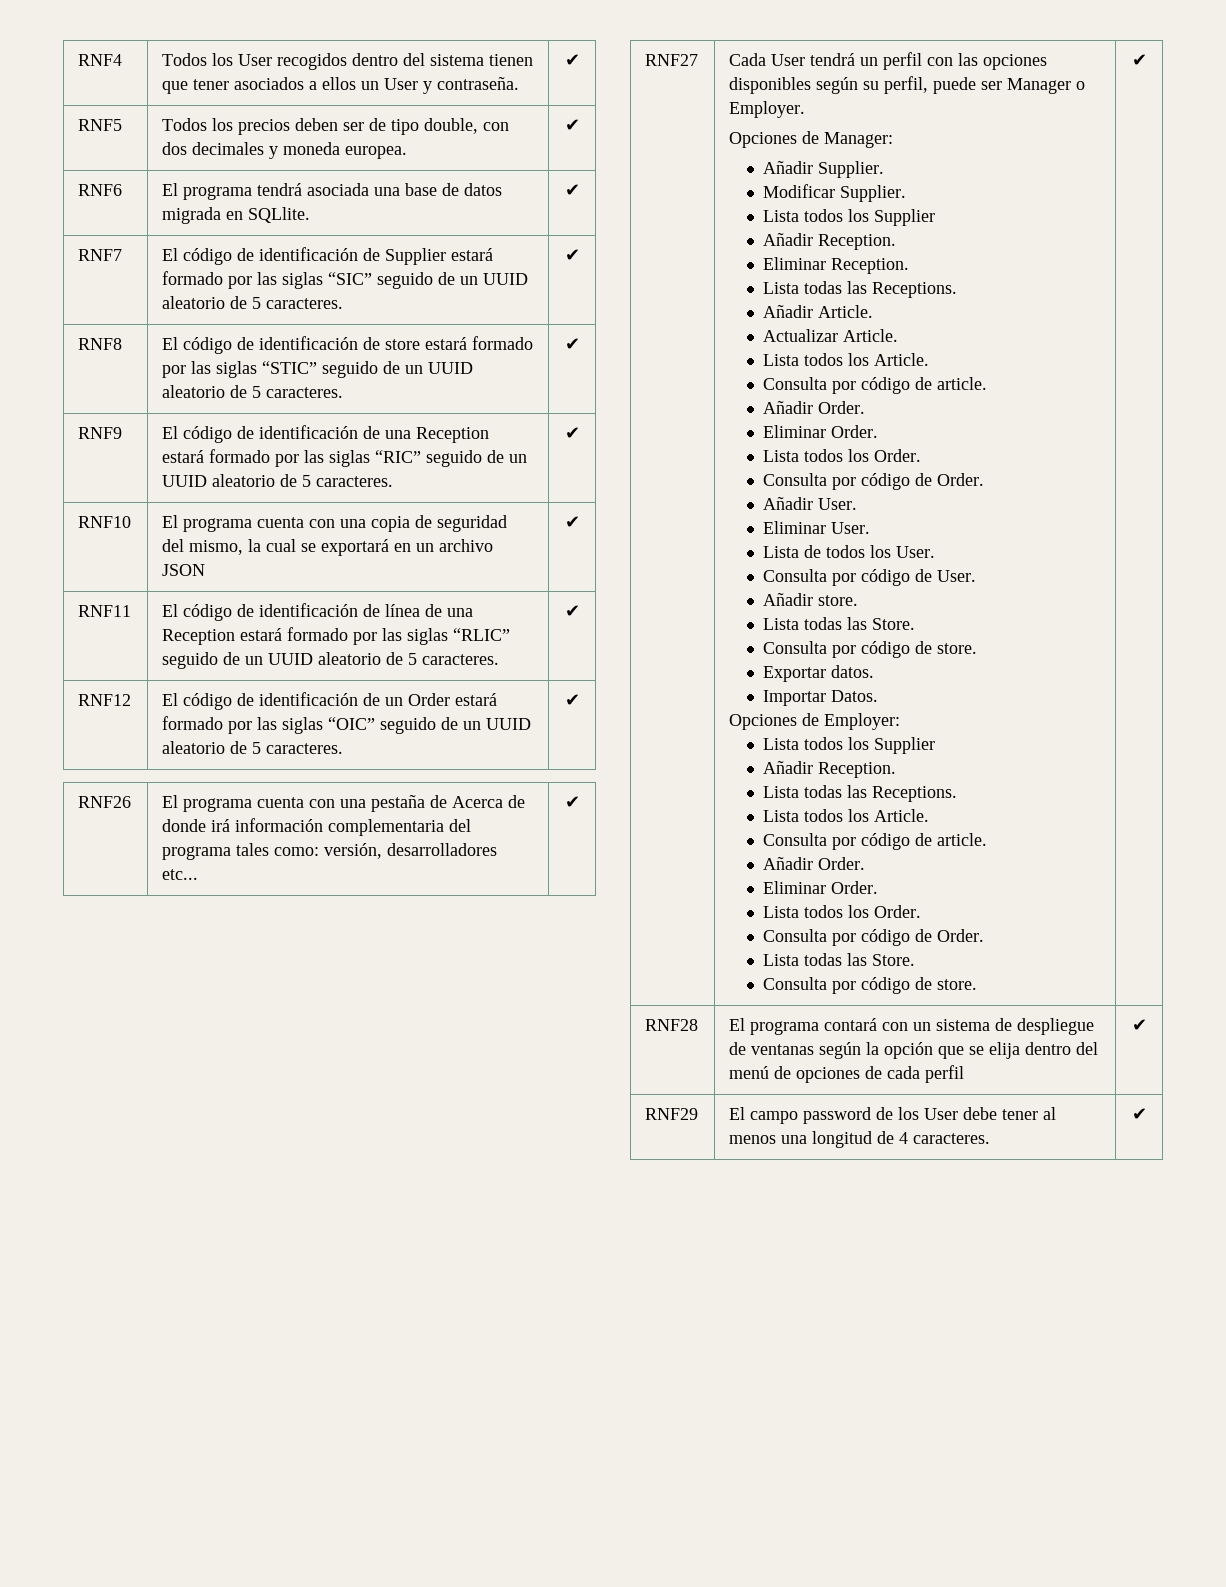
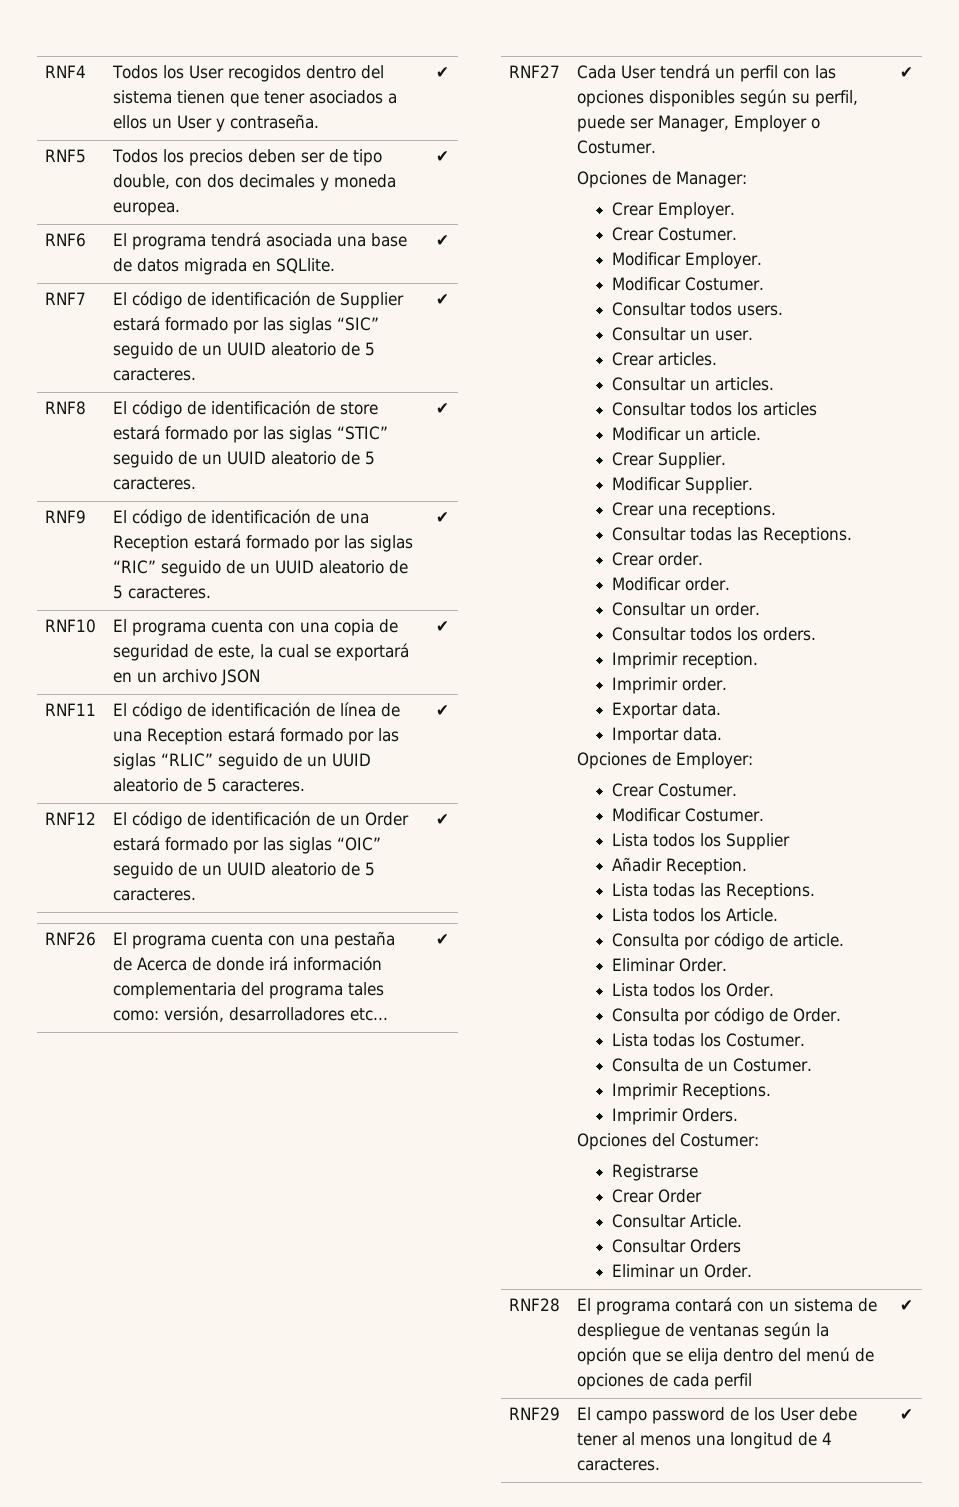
[162,539,244,555] del mismo, -> [194,644,256,659] de este,
[1007,78,1086,94] [729,101,806,118] Manager o Employer. -> [658,115,821,132] [577,140,657,154] Manager, Employer o Costumer.
[763,161,885,178] [763,184,907,202] [763,209,936,226] [763,233,897,250] [763,257,910,274] [763,281,958,298] [763,305,874,318] [763,329,899,342] [763,353,930,366] [763,377,988,394] [763,401,866,414] [763,425,879,438] [763,449,922,462] [763,473,985,490] [763,497,858,510] [763,521,871,534] [763,545,936,558] [763,569,977,586] [763,593,859,606] [763,617,916,630] [763,641,978,658] Añadir Supplier. // Modificar Supplier. // Lista todos los Supplier // Añadir Reception. // Eliminar Reception. // Lista todas las Receptions. // Añadir Article. // Actualizar Article. // Lista todos los Article. // Consulta por código de article. // Añadir Order. // Eliminar Order. // Lista todos los Order. // Consulta por código de Order. // Añadir User. // Eliminar User. // Lista de todos los User. // Consulta por código de User. // Añadir store. // Lista todas las Store. // Consulta por código de store. -> [612,202,736,219] [612,227,738,241] [612,252,763,269] [612,277,765,291] [612,302,784,316] [612,327,754,341] [612,352,718,366] [612,377,775,391] [612,402,818,416] [612,427,762,441] [612,452,727,469] [612,477,754,494] [612,502,777,519] [612,527,853,544] [612,552,704,566] [612,577,731,591] [612,602,761,616] [612,627,817,641] [612,652,759,669] [612,677,728,694] Crear Employer. // Crear Costumer. // Modificar Employer. // Modificar Costumer. // Consultar todos users. // Consultar un user. // Crear articles. // Consultar un articles. // Consultar todos los articles // Modificar un article. // Crear Supplier. // Modificar Supplier. // Crear una receptions. // Consultar todas las Receptions. // Crear order. // Modificar order. // Consultar un order. // Consultar todos los orders. // Imprimir reception. // Imprimir order.
[831,665,875,678] datos. -> [682,702,722,716] data.
[831,690,879,702] Datos. -> [683,727,723,741] data.
(901, 721) none -> [612,783,738,797] [612,808,765,822] // Crear Costumer. // Modificar Costumer.
[763,857,866,870] // Añadir Order. -> (845, 940) none
[847,953,916,966] [763,977,978,994] las Store. // Consulta por código de store. -> [700,1033,806,1047] [612,1058,813,1072] [612,1083,772,1100] [612,1108,739,1125] [577,1133,760,1150] [612,1164,699,1181] [612,1189,703,1203] [612,1214,743,1228] [612,1239,742,1253] [612,1264,753,1278] los Costumer. // Consulta de un Costumer. // Imprimir Receptions. // Imprimir Orders. // Opciones del Costumer: // Registrarse // Crear Order // Consultar Article. // Consultar Orders // Eliminar un Order.

